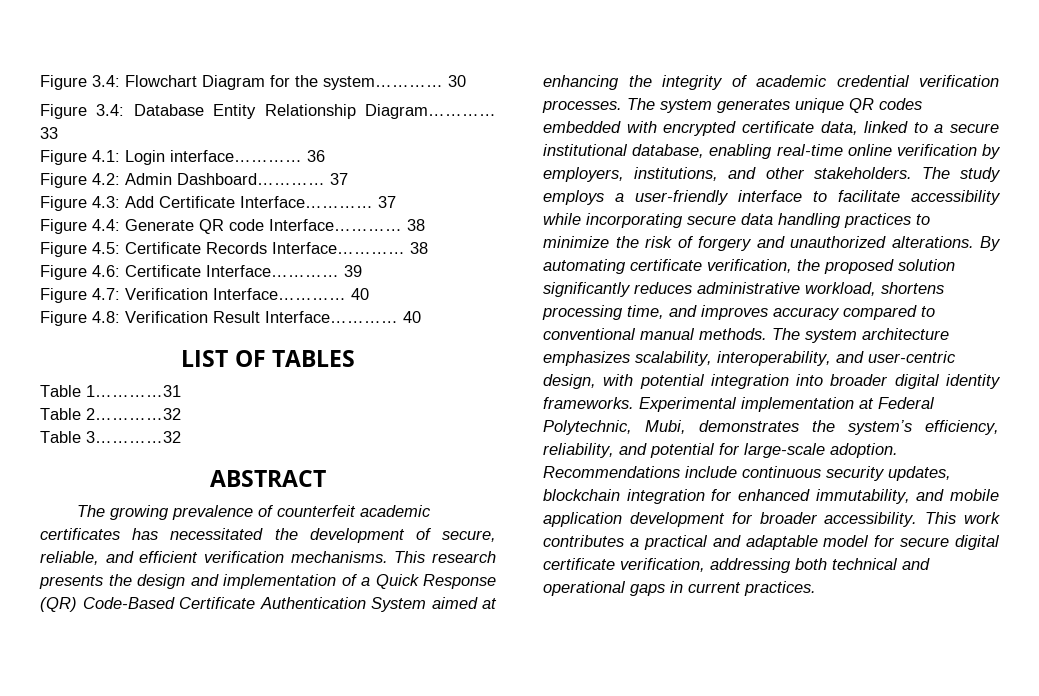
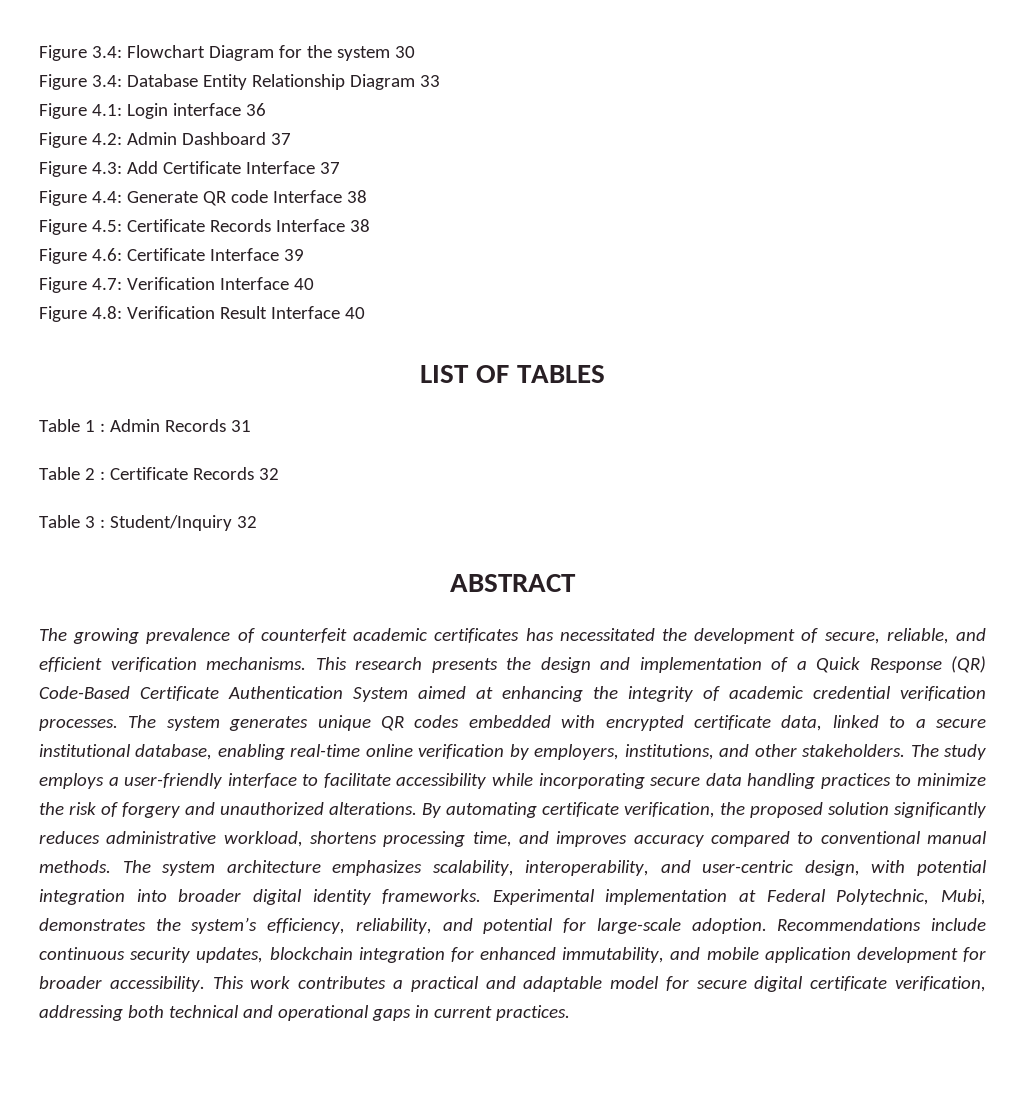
[323,76,443,90] system………… -> [336,46,390,61] system
[365,104,496,119] Diagram………… -> [349,74,415,90] Diagram
[170,150,302,162] interface………… -> [172,103,241,116] interface
[177,173,325,185] Dashboard………… -> [181,132,266,145] Dashboard
[240,196,373,208] Interface………… -> [245,161,315,174] Interface
[269,219,402,231] Interface………… -> [272,190,342,203] Interface
[272,242,405,254] Interface………… -> [275,219,345,232] Interface
[206,265,339,277] Interface………… -> [209,248,279,261] Interface
[213,288,346,300] Interface………… -> [219,277,289,290] Interface
[265,311,398,323] Interface………… -> [270,306,340,319] Interface
[86,385,181,397] [40,408,181,420] [40,431,181,443] 1…………31 // Table 2…………32 // Table 3…………32 -> [84,419,251,432] [39,467,279,480] [39,515,257,531] 1 : Admin Records 31 // Table 2 : Certificate Records 32 // Table 3 : Student/Inquiry 32

